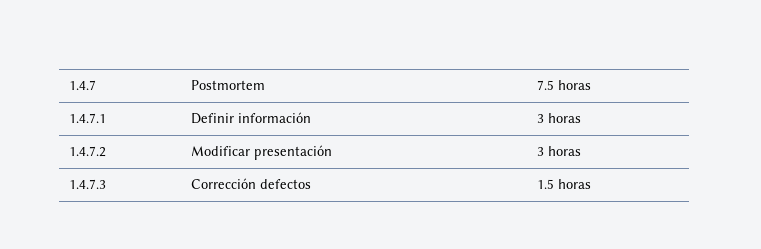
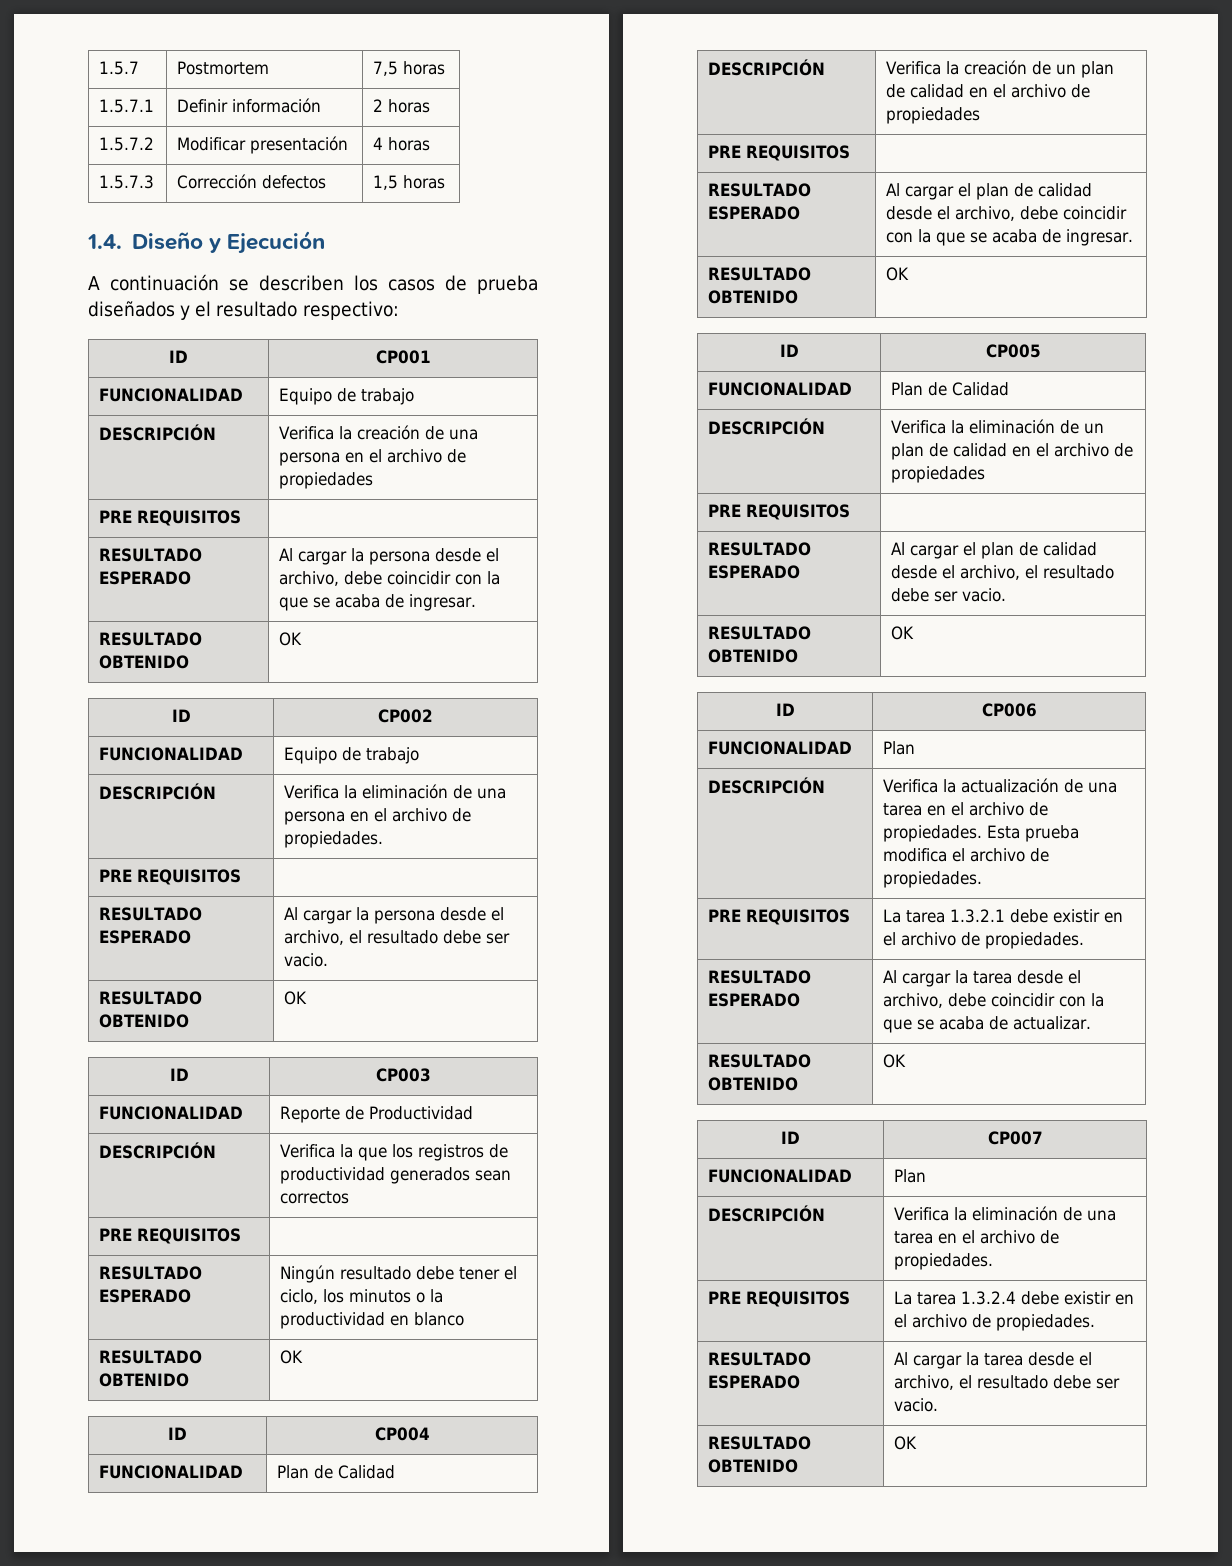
[68,80,96,90] 1.4.7 -> [99,61,140,75] 1.5.7
[536,80,591,90] [68,113,106,123] 7.5 horas // 1.4.7.1 -> [373,61,446,76] [99,99,155,113] 7,5 horas // 1.5.7.1
[536,113,581,123] [68,146,106,157] 3 horas // 1.4.7.2 -> [373,99,431,113] [99,137,155,151] 2 horas // 1.5.7.2
[536,146,581,156] [68,179,106,189] 3 horas // 1.4.7.3 -> [373,137,431,151] [99,175,155,189] 4 horas // 1.5.7.3
[536,179,591,189] 1.5 horas -> [373,175,446,190] [87,230,325,254] [88,274,538,294] [88,301,399,320] [169,350,188,363] [375,350,431,364] [99,388,244,402] [279,388,415,405] [99,424,217,441] [279,425,479,440] [279,449,467,466] [279,472,374,489] [99,510,242,526] [99,548,203,562] [99,571,192,585] [279,548,500,565] [279,571,501,586] [279,594,477,611] [99,632,203,646] [99,655,190,669] [279,632,303,646] [171,709,191,722] [378,709,433,723] [99,747,244,761] [284,747,420,764] [99,783,217,800] [284,784,507,799] [284,808,472,825] [284,831,384,848] [99,869,242,885] [99,907,203,921] [99,930,192,944] [284,907,505,924] [284,930,511,945] [284,953,329,967] [99,991,203,1005] [99,1014,190,1028] [284,991,308,1005] [169,1068,189,1081] [376,1068,431,1082] [99,1106,244,1120] [280,1106,474,1123] [99,1142,217,1159] [280,1144,509,1161] [280,1167,512,1184] [280,1191,350,1204] [99,1228,242,1244] [99,1266,203,1280] [99,1289,192,1303] [280,1265,518,1283] [280,1289,444,1304] [280,1312,465,1329] [99,1350,203,1364] [99,1373,190,1387] [280,1350,304,1364] [168,1427,187,1440] [374,1427,430,1441] [99,1465,244,1479] [277,1465,396,1479] [708,59,826,76] [886,60,1115,78] [886,84,1091,98] [886,107,981,124] [708,145,851,161] [708,183,812,197] [708,206,801,220] [886,183,1093,200] [886,206,1128,221] [886,229,1134,246] [708,267,812,281] [708,290,799,304] [886,267,910,281] [779,344,799,357] [985,344,1041,358] [708,382,853,396] [891,382,1010,396] [708,418,826,435] [891,419,1105,434] [891,443,1134,460] [891,466,986,483] [708,504,851,520] [708,542,812,556] [708,565,801,579] [891,542,1098,559] [891,565,1115,580] [891,588,1007,602] [708,626,812,640] [708,649,799,663] [891,626,915,640] [775,703,795,716] [981,703,1037,717] [708,741,853,755] [883,741,916,755] [708,777,826,794] [883,778,1118,793] [883,802,1049,816] [883,825,1080,842] [883,848,1050,862] [883,871,983,888] [708,909,851,925] [883,909,1124,923] [883,932,1085,949] [708,970,812,984] [708,993,801,1007] [883,970,1082,987] [883,993,1105,1008] [883,1016,1092,1033] [708,1054,812,1068] [708,1077,799,1091] [883,1054,907,1068] [781,1131,800,1144] [987,1131,1043,1145] [708,1169,853,1183] [894,1169,927,1183] [708,1205,826,1222] [894,1206,1117,1221] [894,1230,1060,1244] [894,1253,994,1270] [708,1291,851,1307] [894,1291,1135,1305] [894,1314,1096,1331] [708,1352,812,1366] [708,1375,801,1389] [894,1352,1093,1369] [894,1375,1121,1390] [894,1398,939,1412] [708,1436,812,1450] [708,1459,799,1473] [894,1436,918,1450] 1,5 horas // 1.4. Diseño y Ejecución // A continuación se describen los casos de prueba diseñados y el resultado respectivo: // ID | CP001 // FUNCIONALIDAD | Equipo de trabajo // DESCRIPCIÓN | Verifica la creación de una persona en el archivo de propiedades // PRE REQUISITOS | // RESULTADO ESPERADO | Al cargar la persona desde el archivo, debe coincidir con la que se acaba de ingresar. // RESULTADO OBTENIDO | OK // ID | CP002 // FUNCIONALIDAD | Equipo de trabajo // DESCRIPCIÓN | Verifica la eliminación de una persona en el archivo de propiedades. // PRE REQUISITOS | // RESULTADO ESPERADO | Al cargar la persona desde el archivo, el resultado debe ser vacio. // RESULTADO OBTENIDO | OK // ID | CP003 // FUNCIONALIDAD | Reporte de Productividad // DESCRIPCIÓN | Verifica la que los registros de productividad generados sean correctos // PRE REQUISITOS | // RESULTADO ESPERADO | Ningún resultado debe tener el ciclo, los minutos o la productividad en blanco // RESULTADO OBTENIDO | OK // ID | CP004 // FUNCIONALIDAD | Plan de Calidad // DESCRIPCIÓN | Verifica la creación de un plan de calidad en el archivo de propiedades // PRE REQUISITOS | // RESULTADO ESPERADO | Al cargar el plan de calidad desde el archivo, debe coincidir con la que se acaba de ingresar. // RESULTADO OBTENIDO | OK // ID | CP005 // FUNCIONALIDAD | Plan de Calidad // DESCRIPCIÓN | Verifica la eliminación de un plan de calidad en el archivo de propiedades // PRE REQUISITOS | // RESULTADO ESPERADO | Al cargar el plan de calidad desde el archivo, el resultado debe ser vacio. // RESULTADO OBTENIDO | OK // ID | CP006 // FUNCIONALIDAD | Plan // DESCRIPCIÓN | Verifica la actualización de una tarea en el archivo de propiedades. Esta prueba modifica el archivo de propiedades. // PRE REQUISITOS | La tarea 1.3.2.1 debe existir en el archivo de propiedades. // RESULTADO ESPERADO | Al cargar la tarea desde el archivo, debe coincidir con la que se acaba de actualizar. // RESULTADO OBTENIDO | OK // ID | CP007 // FUNCIONALIDAD | Plan // DESCRIPCIÓN | Verifica la eliminación de una tarea en el archivo de propiedades. // PRE REQUISITOS | La tarea 1.3.2.4 debe existir en el archivo de propiedades. // RESULTADO ESPERADO | Al cargar la tarea desde el archivo, el resultado debe ser vacio. // RESULTADO OBTENIDO | OK

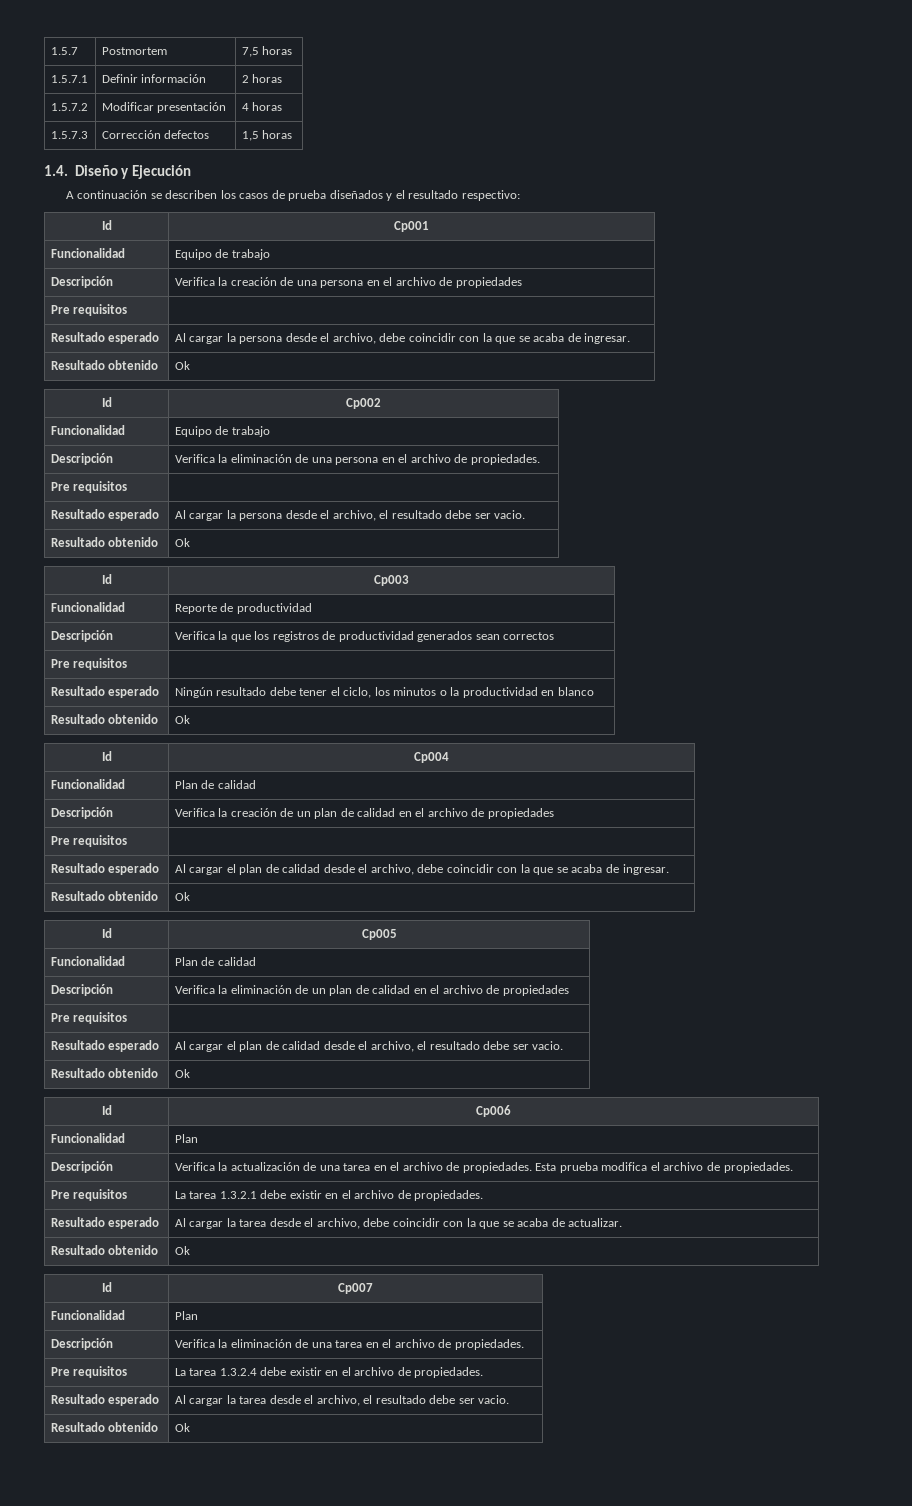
[169,350,188,363] [375,350,431,364] [99,388,244,402] [279,388,415,405] [99,424,217,441] ID | CP001 // FUNCIONALIDAD | Equipo de trabajo // DESCRIPCIÓN -> [101,220,112,230] [394,221,429,232] [50,248,125,258] [174,249,270,260] [50,276,113,288] Id | Cp001 // Funcionalidad | Equipo de trabajo // Descripción
[99,510,242,526] [99,548,203,562] [99,571,192,585] PRE REQUISITOS | // RESULTADO ESPERADO -> [50,304,128,316] [50,332,160,344] Pre requisitos | // Resultado esperado
[99,632,203,646] [99,655,190,669] [279,632,303,646] [171,709,191,722] [378,709,433,723] [99,747,244,761] [284,747,420,764] [99,783,217,800] RESULTADO OBTENIDO | OK // ID | CP002 // FUNCIONALIDAD | Equipo de trabajo // DESCRIPCIÓN -> [50,360,159,370] [174,361,190,370] [101,397,112,407] [346,398,381,409] [50,425,125,435] [174,426,270,437] [50,453,113,465] Resultado obtenido | Ok // Id | Cp002 // Funcionalidad | Equipo de trabajo // Descripción
[99,869,242,885] [99,907,203,921] [99,930,192,944] PRE REQUISITOS | // RESULTADO ESPERADO -> [50,481,128,493] [50,509,160,521] Pre requisitos | // Resultado esperado
[99,991,203,1005] [99,1014,190,1028] [284,991,308,1005] [169,1068,189,1081] [376,1068,431,1082] [99,1106,244,1120] RESULTADO OBTENIDO | OK // ID | CP003 // FUNCIONALIDAD -> [50,537,159,547] [174,538,190,547] [101,574,112,584] [374,575,409,586] [50,602,125,612] Resultado obtenido | Ok // Id | Cp003 // Funcionalidad
[369,1106,474,1120] [99,1142,217,1159] Productividad // DESCRIPCIÓN -> [236,603,312,614] [50,630,113,642] productividad // Descripción
[99,1228,242,1244] [99,1266,203,1280] [99,1289,192,1303] PRE REQUISITOS | // RESULTADO ESPERADO -> [50,658,128,670] [50,686,160,698] Pre requisitos | // Resultado esperado
[99,1350,203,1364] [99,1373,190,1387] [280,1350,304,1364] [168,1427,187,1440] [374,1427,430,1441] [99,1465,244,1479] [277,1465,396,1479] [708,59,826,76] RESULTADO OBTENIDO | OK // ID | CP004 // FUNCIONALIDAD | Plan de Calidad // DESCRIPCIÓN -> [50,714,159,724] [174,715,190,724] [101,751,112,761] [414,752,449,763] [50,779,125,789] [174,780,256,789] [50,807,113,819] Resultado obtenido | Ok // Id | Cp004 // Funcionalidad | Plan de calidad // Descripción
[708,145,851,161] [708,183,812,197] [708,206,801,220] PRE REQUISITOS | // RESULTADO ESPERADO -> [50,835,128,847] [50,863,160,875] Pre requisitos | // Resultado esperado
[708,267,812,281] [708,290,799,304] [886,267,910,281] [779,344,799,357] [985,344,1041,358] [708,382,853,396] [891,382,1010,396] [708,418,826,435] RESULTADO OBTENIDO | OK // ID | CP005 // FUNCIONALIDAD | Plan de Calidad // DESCRIPCIÓN -> [50,891,159,901] [174,892,190,901] [101,928,112,938] [361,929,397,940] [50,956,125,966] [174,957,256,966] [50,984,113,996] Resultado obtenido | Ok // Id | Cp005 // Funcionalidad | Plan de calidad // Descripción
[708,504,851,520] [708,542,812,556] [708,565,801,579] PRE REQUISITOS | // RESULTADO ESPERADO -> [50,1012,128,1024] [50,1040,160,1052] Pre requisitos | // Resultado esperado
[708,626,812,640] [708,649,799,663] [891,626,915,640] [775,703,795,716] [981,703,1037,717] [708,741,853,755] [883,741,916,755] [708,777,826,794] RESULTADO OBTENIDO | OK // ID | CP006 // FUNCIONALIDAD | Plan // DESCRIPCIÓN -> [50,1068,159,1078] [174,1069,190,1078] [101,1105,112,1115] [476,1105,511,1117] [50,1133,125,1143] [174,1134,198,1143] [50,1161,113,1173] Resultado obtenido | Ok // Id | Cp006 // Funcionalidad | Plan // Descripción
[708,909,851,925] PRE REQUISITOS -> [50,1189,128,1201] Pre requisitos
[708,970,812,984] [708,993,801,1007] RESULTADO ESPERADO -> [50,1217,160,1229] Resultado esperado
[708,1054,812,1068] [708,1077,799,1091] [883,1054,907,1068] [781,1131,800,1144] [987,1131,1043,1145] [708,1169,853,1183] [894,1169,927,1183] [708,1205,826,1222] RESULTADO OBTENIDO | OK // ID | CP007 // FUNCIONALIDAD | Plan // DESCRIPCIÓN -> [50,1245,159,1255] [174,1246,190,1255] [101,1282,112,1292] [338,1283,373,1294] [50,1310,125,1320] [174,1311,198,1320] [50,1338,113,1350] Resultado obtenido | Ok // Id | Cp007 // Funcionalidad | Plan // Descripción
[708,1291,851,1307] PRE REQUISITOS -> [50,1366,128,1378] Pre requisitos
[708,1352,812,1366] [708,1375,801,1389] RESULTADO ESPERADO -> [50,1394,160,1406] Resultado esperado
[708,1436,812,1450] [708,1459,799,1473] [894,1436,918,1450] RESULTADO OBTENIDO | OK -> [50,1422,159,1432] [174,1423,190,1432] Resultado obtenido | Ok

